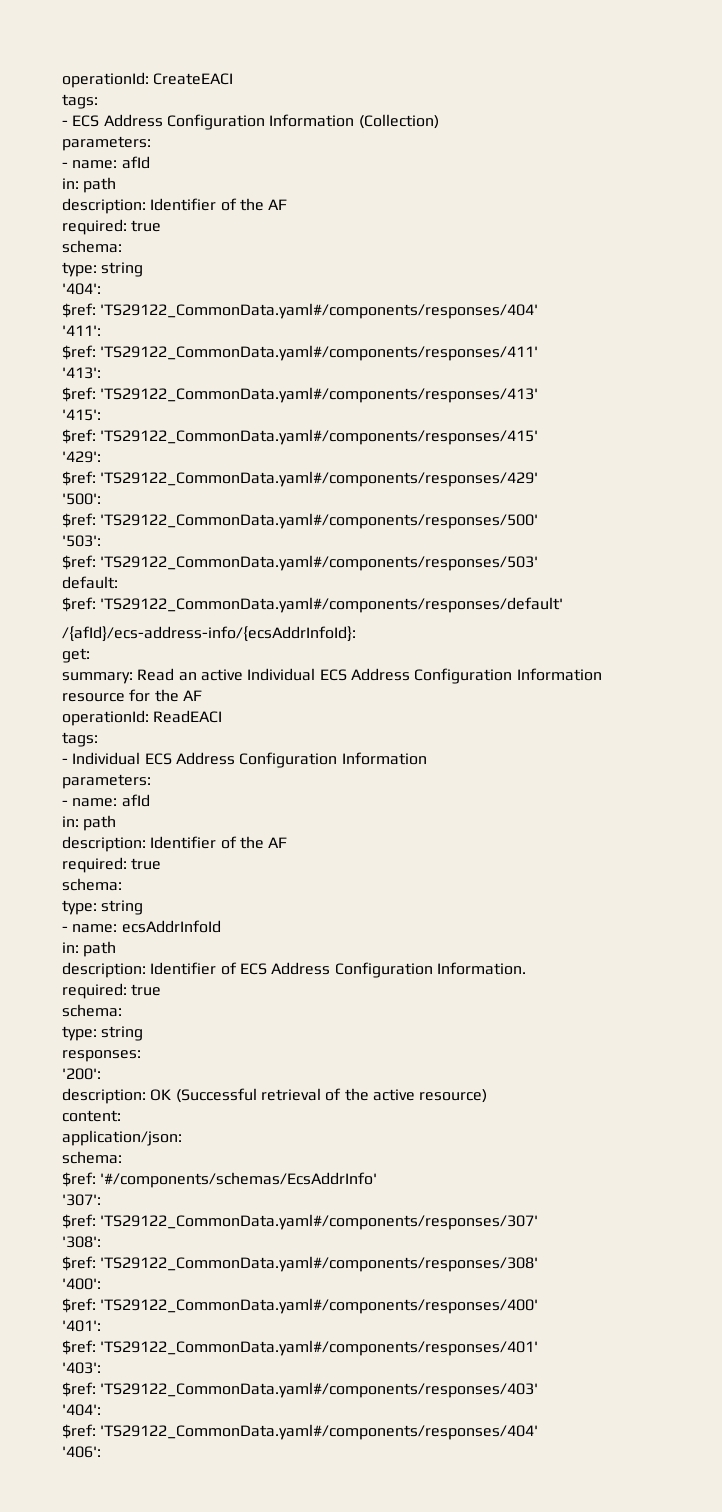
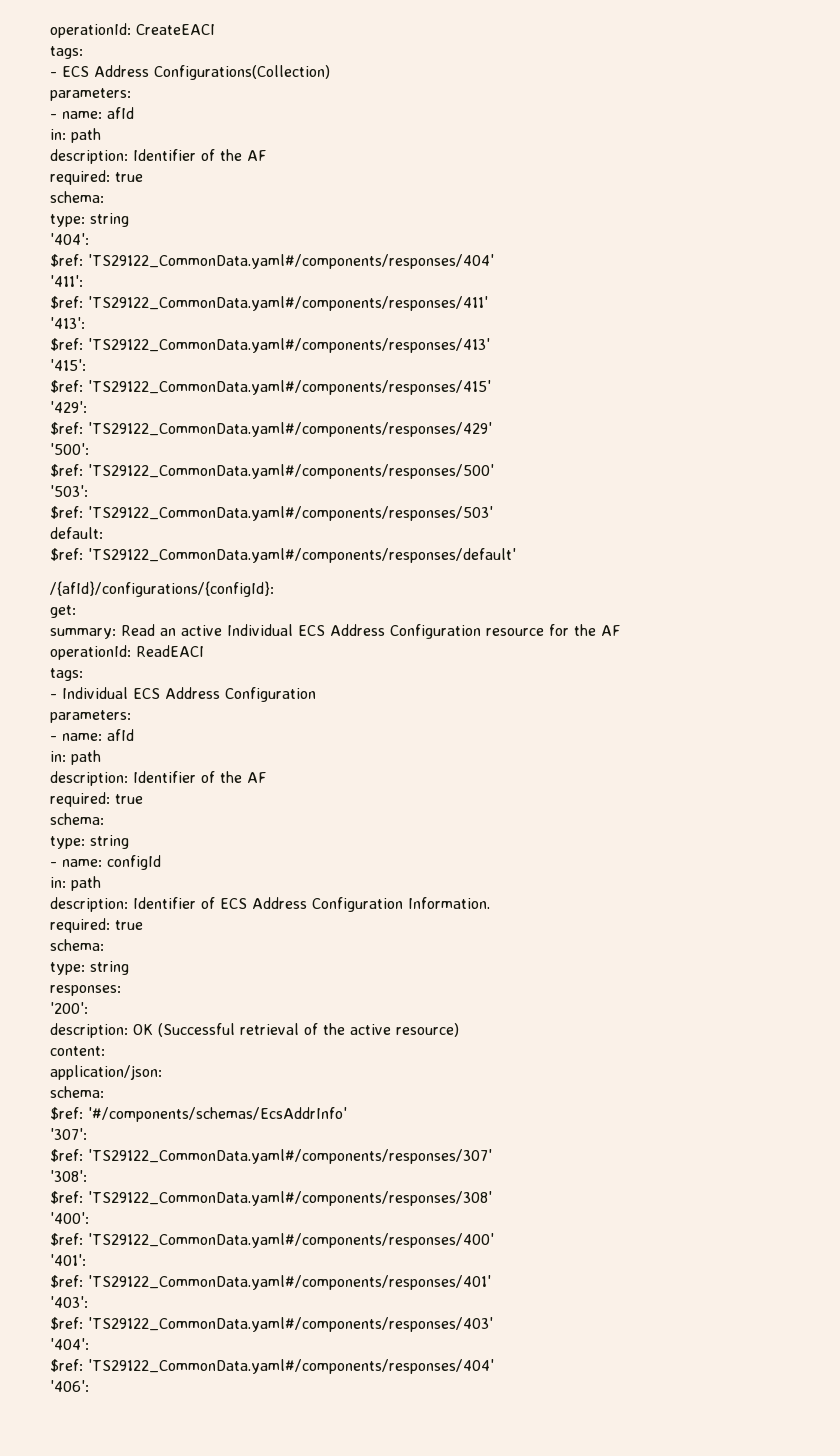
[166,114,439,130] Configuration Information (Collection) -> [154,65,330,80] Configurations(Collection)
[62,626,356,642] /{afId}/ecs-address-info/{ecsAddrInfoId}: -> [50,581,274,597] /{afId}/configurations/{configId}:
[516,668,602,681] Information -> (481, 631) none
[341,752,427,765] Information -> (316, 694) none
[121,920,221,933] ecsAddrInfoId -> [107,855,161,870] configId

